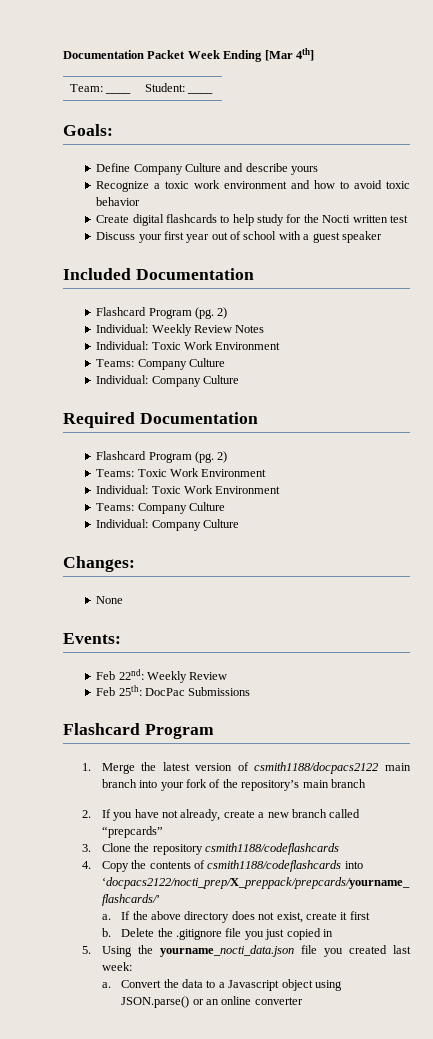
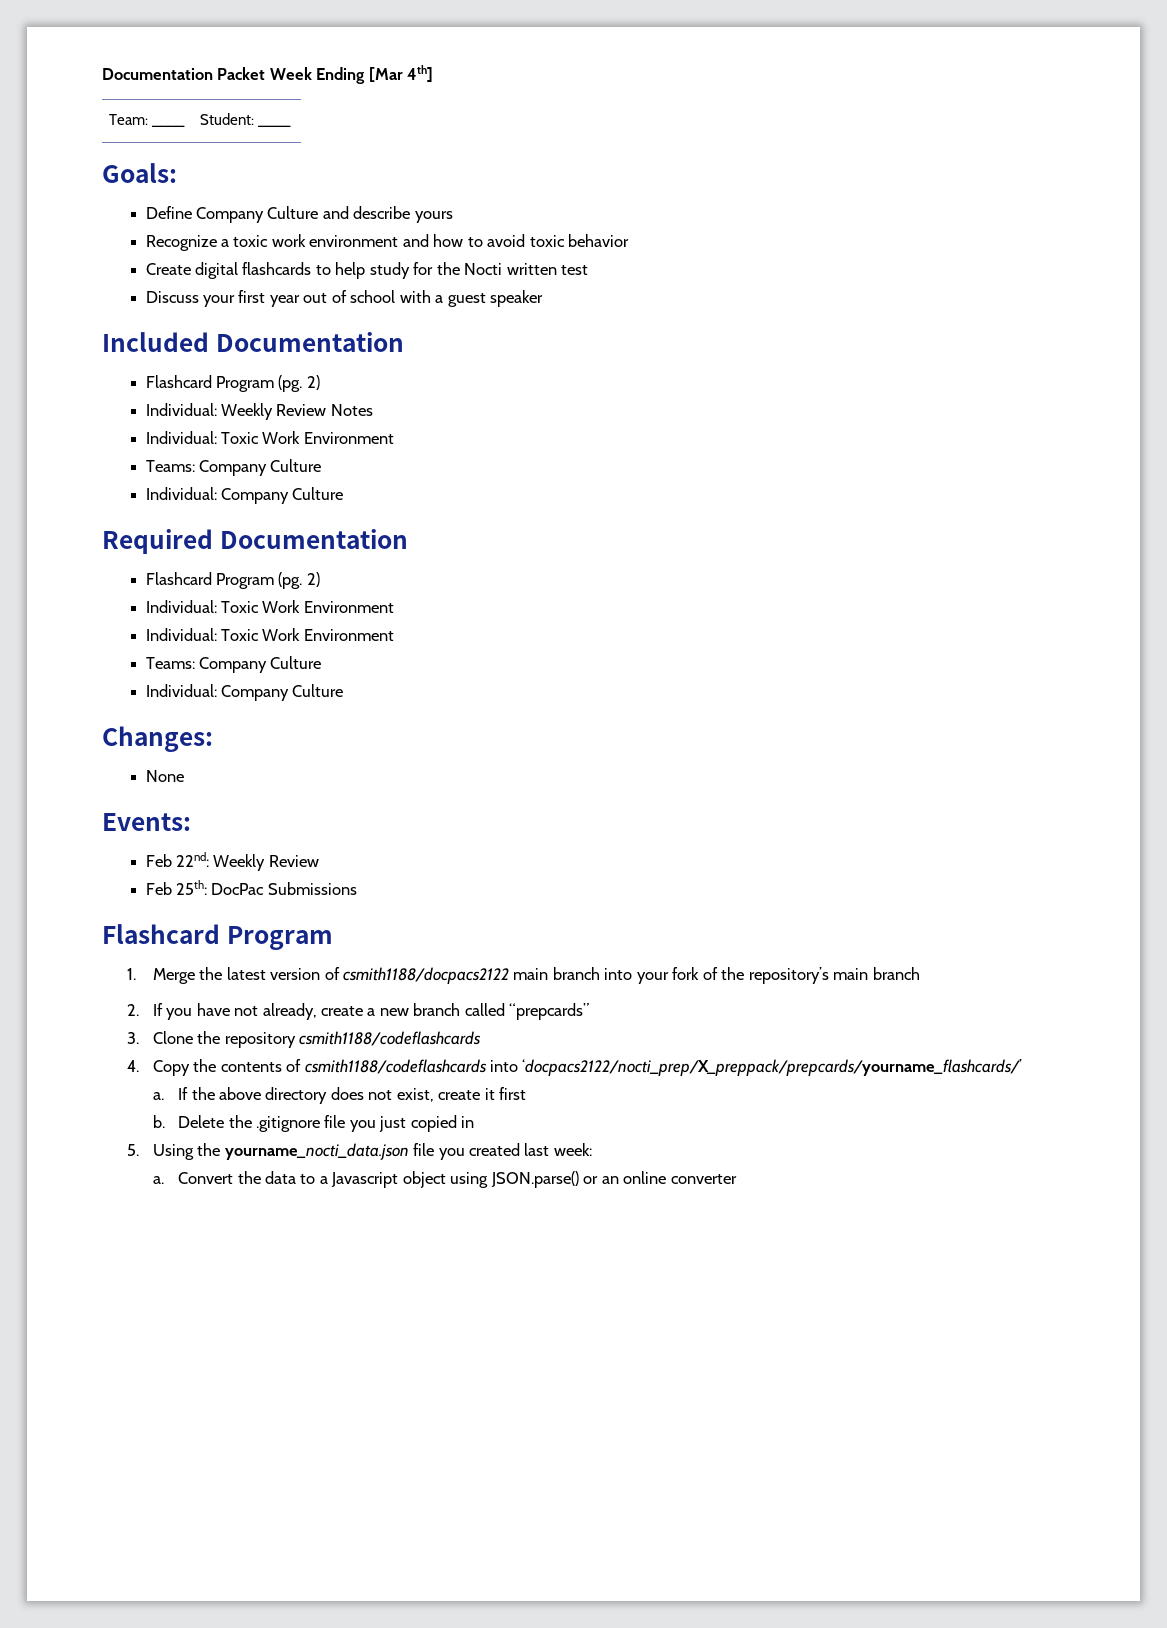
[96,469,135,477] Teams: -> [145,600,217,613] Individual:

